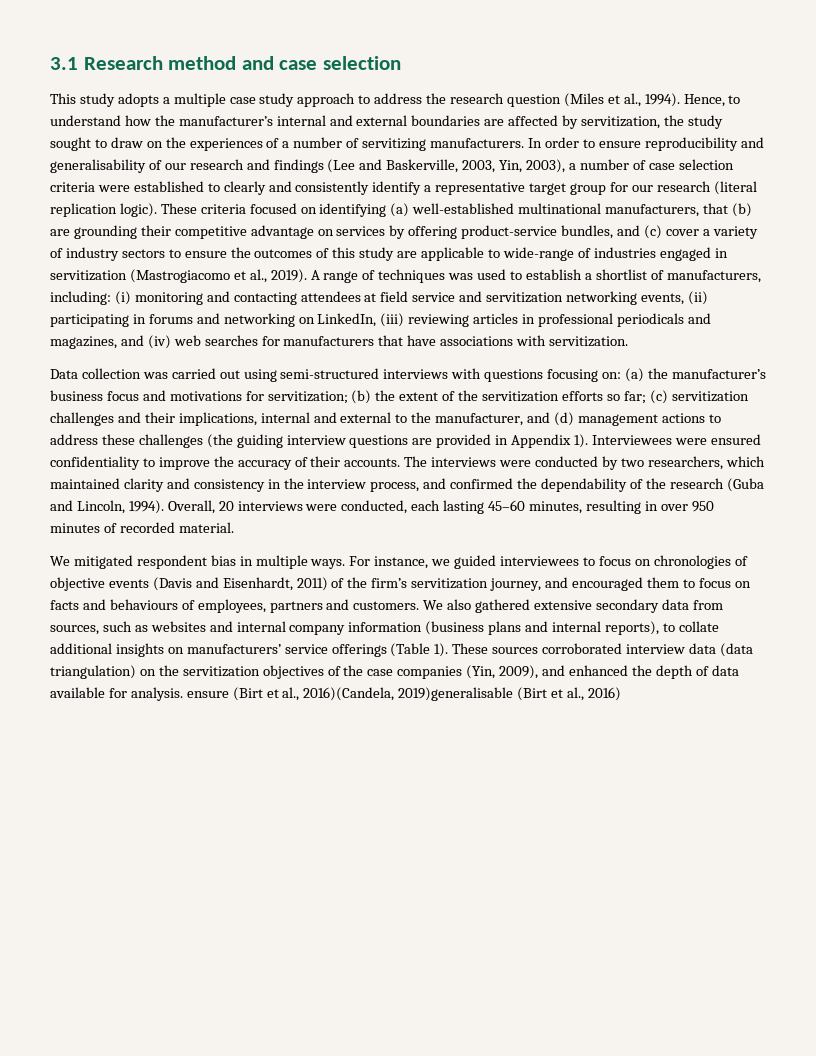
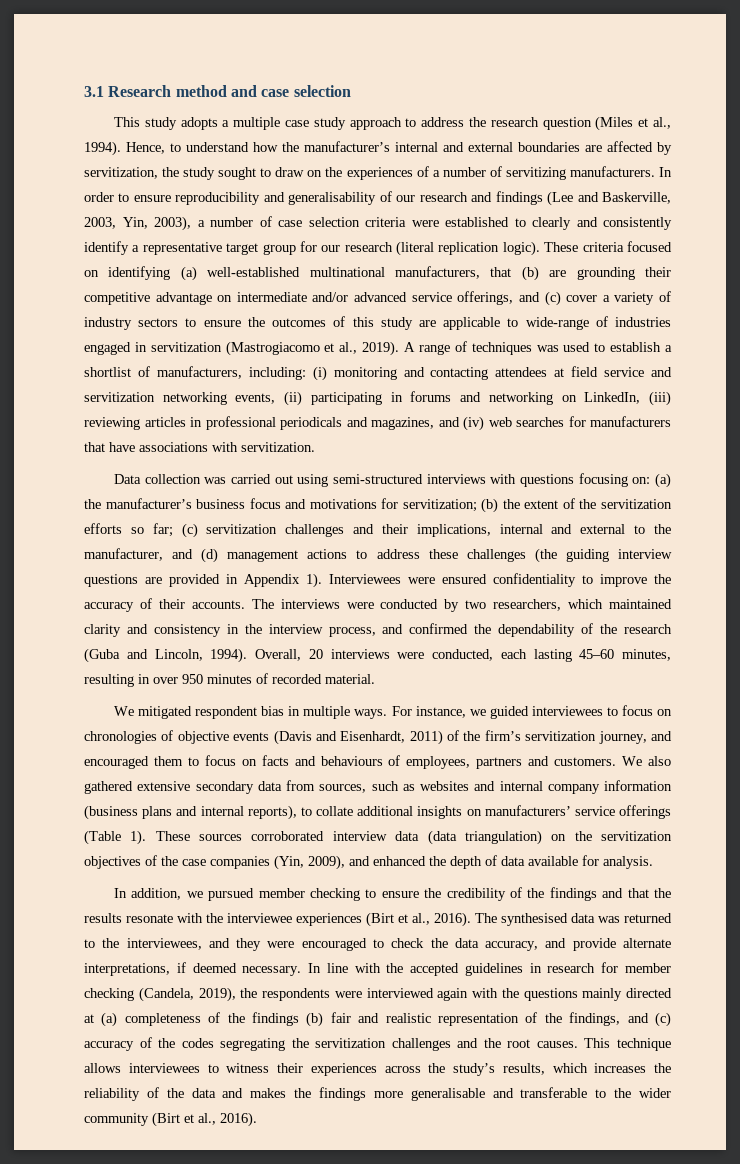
[336,225,614,239] services by offering product-service bundles, -> [236,291,514,305] intermediate and/or advanced service offerings,
[186,687,621,701] ensure (Birt et al., 2016)(Candela, 2019)generalisable (Birt et al., 2016) -> [114,887,672,901] [84,912,672,927] [84,938,671,951] [84,962,671,976] [84,987,672,1002] [84,1012,671,1027] [84,1037,672,1051] [84,1063,671,1076] [84,1087,671,1101] [84,1112,257,1127] // In addition, we pursued member checking to ensure the credibility of the findings and that the results resonate with the interviewee experiences (Birt et al., 2016). The synthesised data was returned to the interviewees, and they were encouraged to check the data accuracy, and provide alternate interpretations, if deemed necessary. In line with the accepted guidelines in research for member checking (Candela, 2019), the respondents were interviewed again with the questions mainly directed at (a) completeness of the findings (b) fair and realistic representation of the findings, and (c) accuracy of the codes segregating the servitization challenges and the root causes. This technique allows interviewees to witness their experiences across the study’s results, which increases the reliability of the data and makes the findings more generalisable and transferable to the wider community (Birt et al., 2016).

